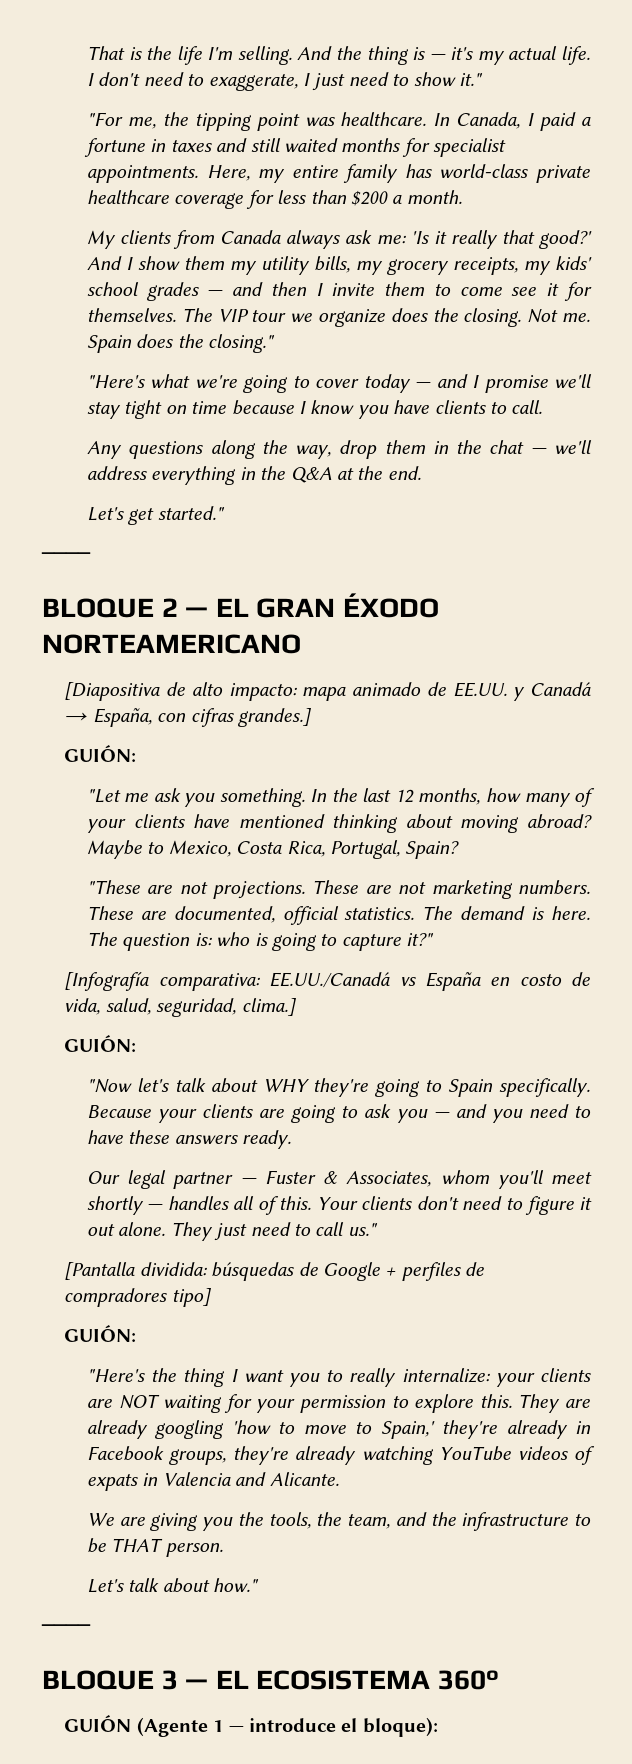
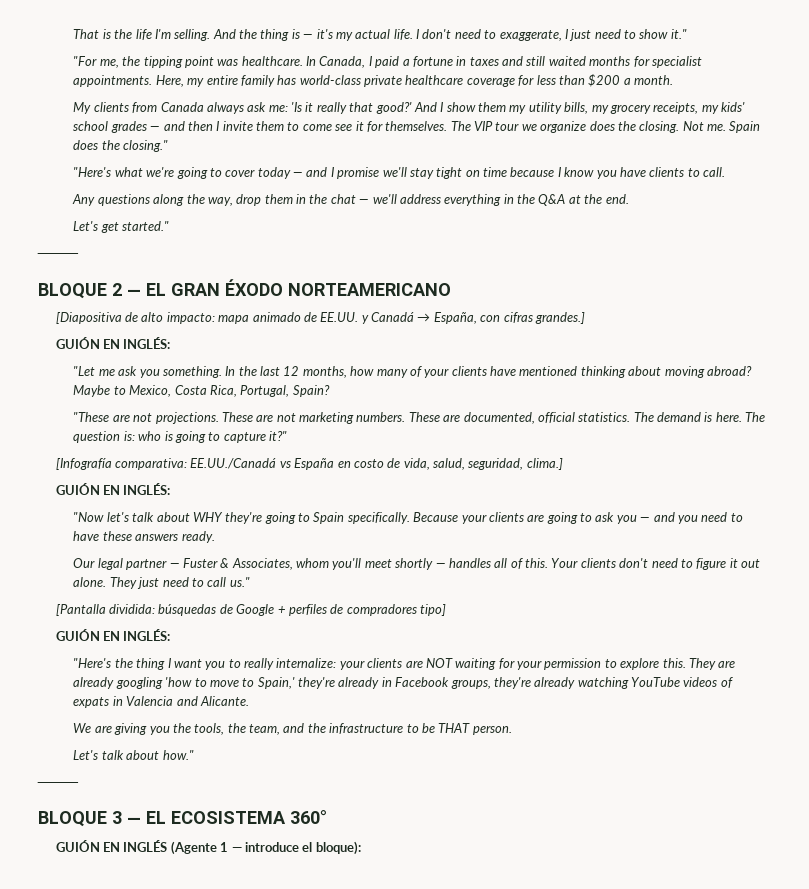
[64,745,137,762] GUIÓN: -> [55,337,171,349] GUIÓN EN INGLÉS:
[64,1035,137,1052] GUIÓN: -> [55,483,171,495] GUIÓN EN INGLÉS:
[64,1325,137,1342] GUIÓN: -> [55,629,171,641] GUIÓN EN INGLÉS:
(132, 1723) none -> [103,840,168,852] EN INGLÉS

